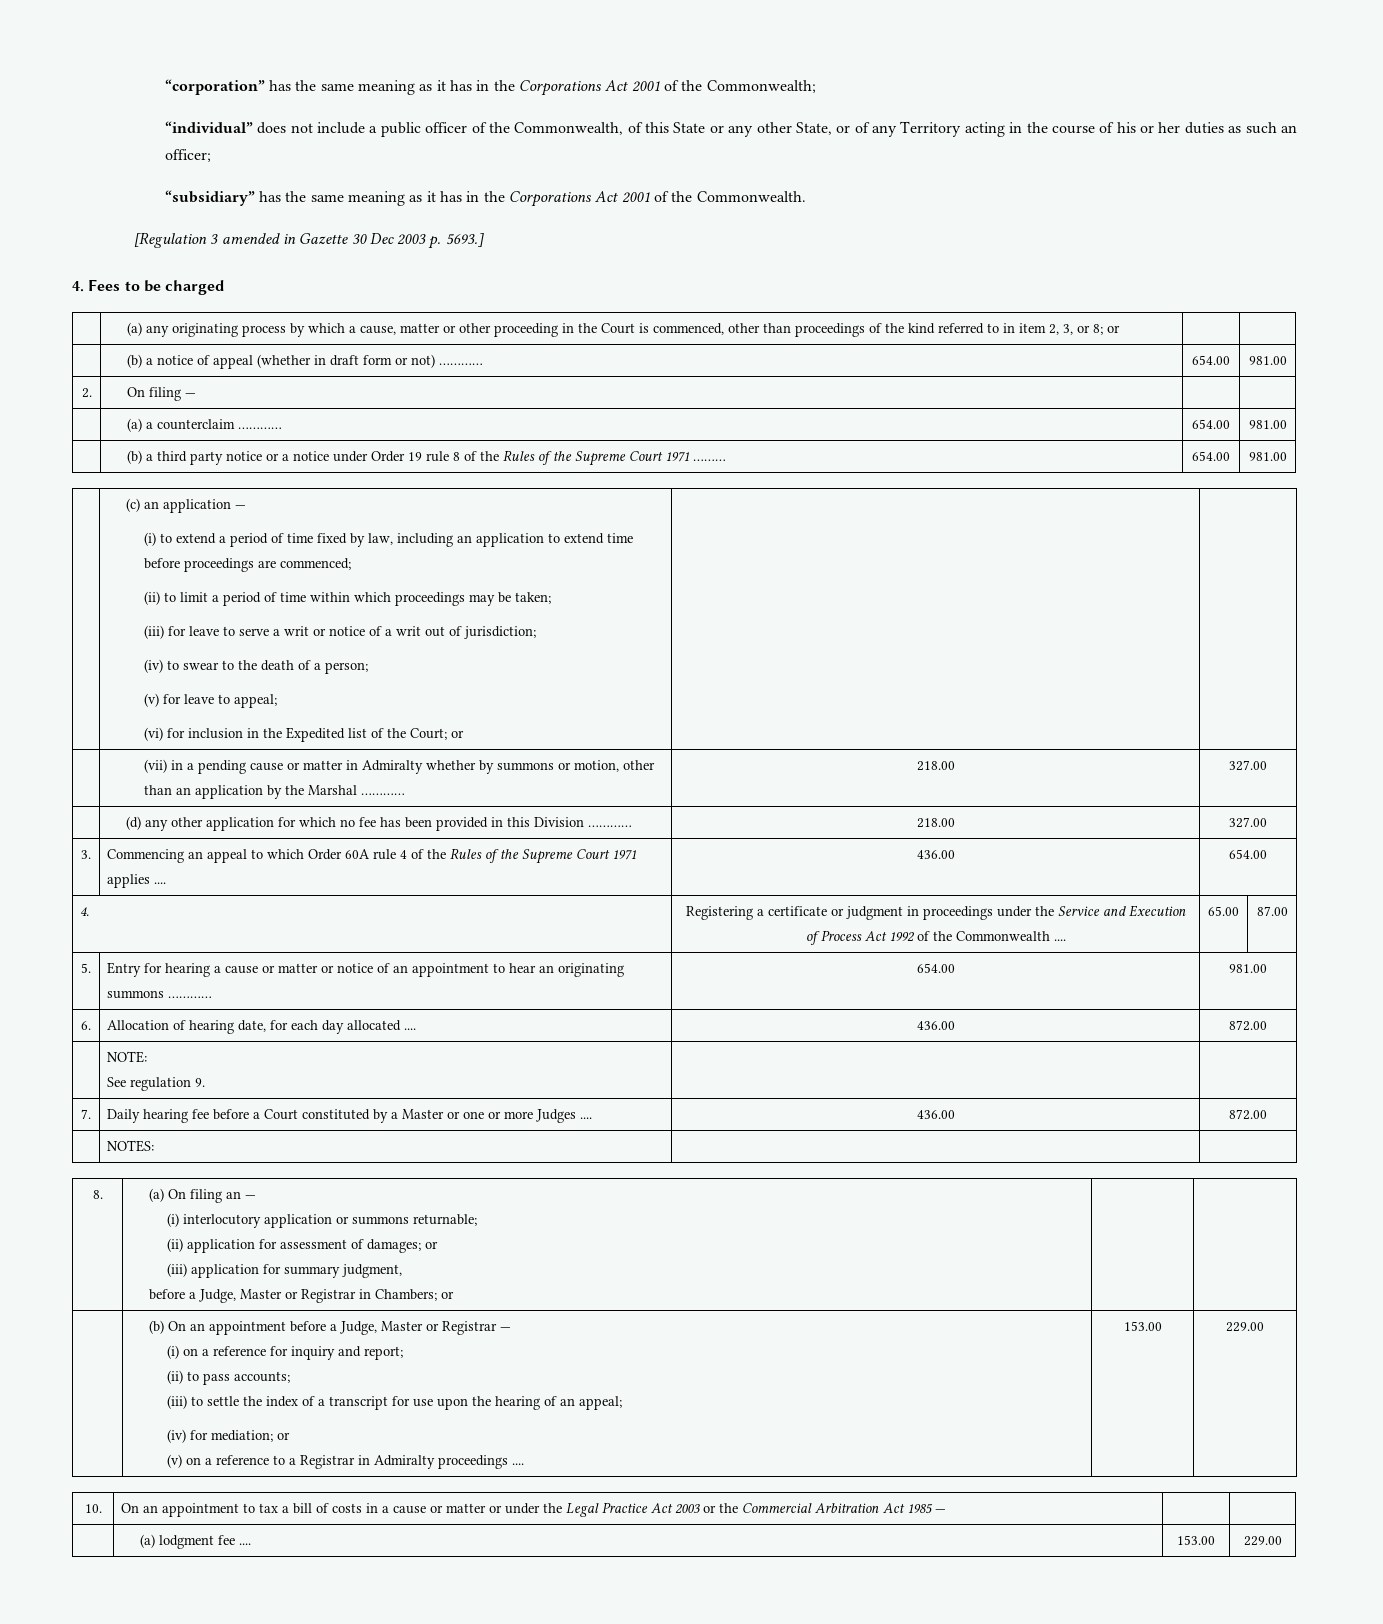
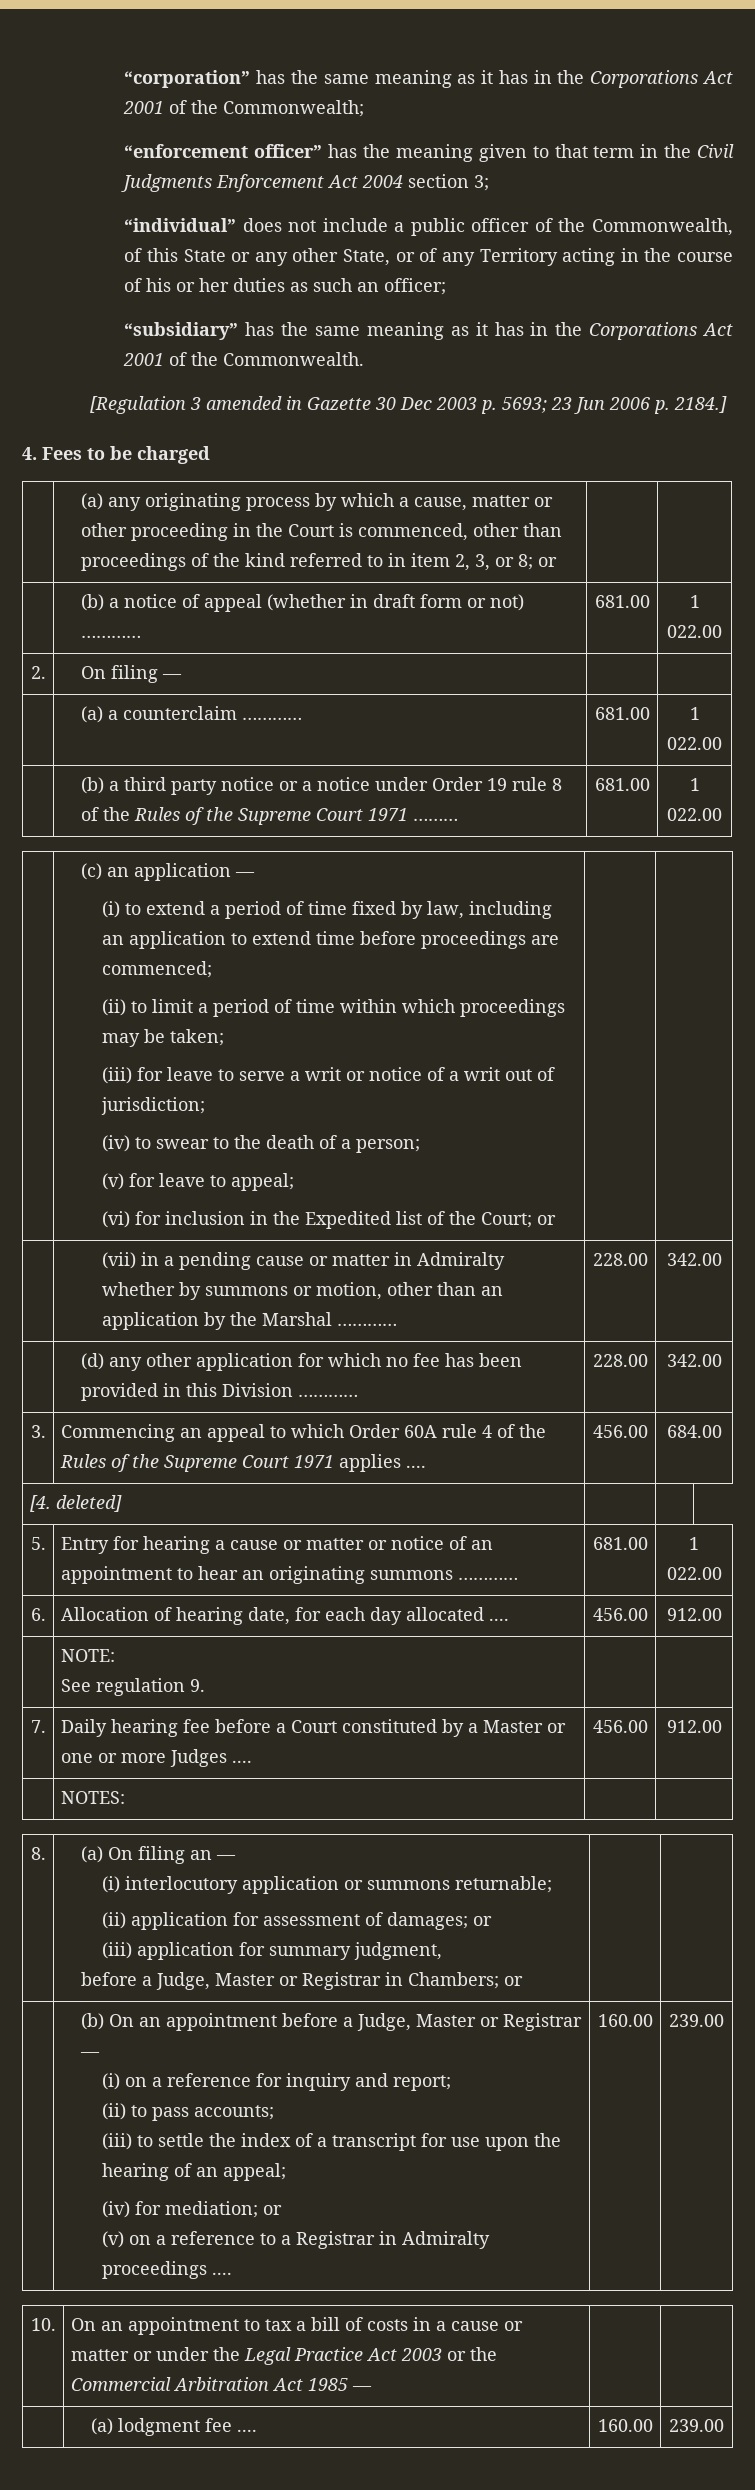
(816, 86) none -> [124,144,735,162] [121,174,490,192] // “enforcement officer” has the meaning given to that term in the Civil Judgments Enforcement Act 2004 section 3;
[445,233,484,247] 5693.] -> [502,396,728,414] 5693; 23 Jun 2006 p. 2184.]
[1192,355,1230,365] [1248,356,1287,365] 654.00 | 981.00 -> [594,595,650,608] [689,595,700,608] [667,625,722,638] 681.00 | 1 022.00
[1192,419,1230,429] [1248,420,1287,429] 654.00 | 981.00 -> [594,707,650,720] [689,707,700,720] [667,737,722,750] 681.00 | 1 022.00
[1192,451,1230,461] [1248,452,1287,461] 654.00 | 981.00 -> [594,778,650,791] [689,778,700,791] [667,808,722,821] 681.00 | 1 022.00
[916,761,955,771] [1229,760,1267,771] 218.00 | 327.00 -> [592,1253,648,1266] [666,1253,722,1266] 228.00 | 342.00
[916,818,955,828] [1229,817,1267,828] 218.00 | 327.00 -> [592,1354,648,1367] [666,1354,722,1367] 228.00 | 342.00
[916,850,955,859] [1229,849,1267,859] [80,907,90,916] [685,905,1186,920] [805,930,1066,945] [1208,906,1239,916] [1256,906,1288,916] 436.00 | 654.00 // 4. | Registering a certificate or judgment in proceedings under the Service and Execution of Process Act 1992 of the Commonwealth .... | 65.00 | 87.00 -> [592,1425,648,1438] [666,1425,722,1438] [29,1495,122,1512] 456.00 | 684.00 // [4. deleted] | |
[916,963,955,973] [1229,964,1267,973] 654.00 | 981.00 -> [592,1537,648,1550] [689,1537,699,1550] [666,1567,722,1580] 681.00 | 1 022.00
[916,1021,955,1030] [1229,1020,1267,1031] 436.00 | 872.00 -> [592,1608,648,1621] [666,1608,722,1621] 456.00 | 912.00
[916,1110,955,1119] [1229,1109,1267,1120] 436.00 | 872.00 -> [592,1720,648,1733] [666,1720,722,1733] 456.00 | 912.00
[1123,1321,1162,1331] [1226,1322,1264,1332] 153.00 | 229.00 -> [597,2014,653,2027] [669,2014,724,2027] 160.00 | 239.00
[1177,1535,1215,1545] [1243,1536,1282,1546] 153.00 | 229.00 -> [597,2419,653,2432] [669,2419,724,2432] 160.00 | 239.00

